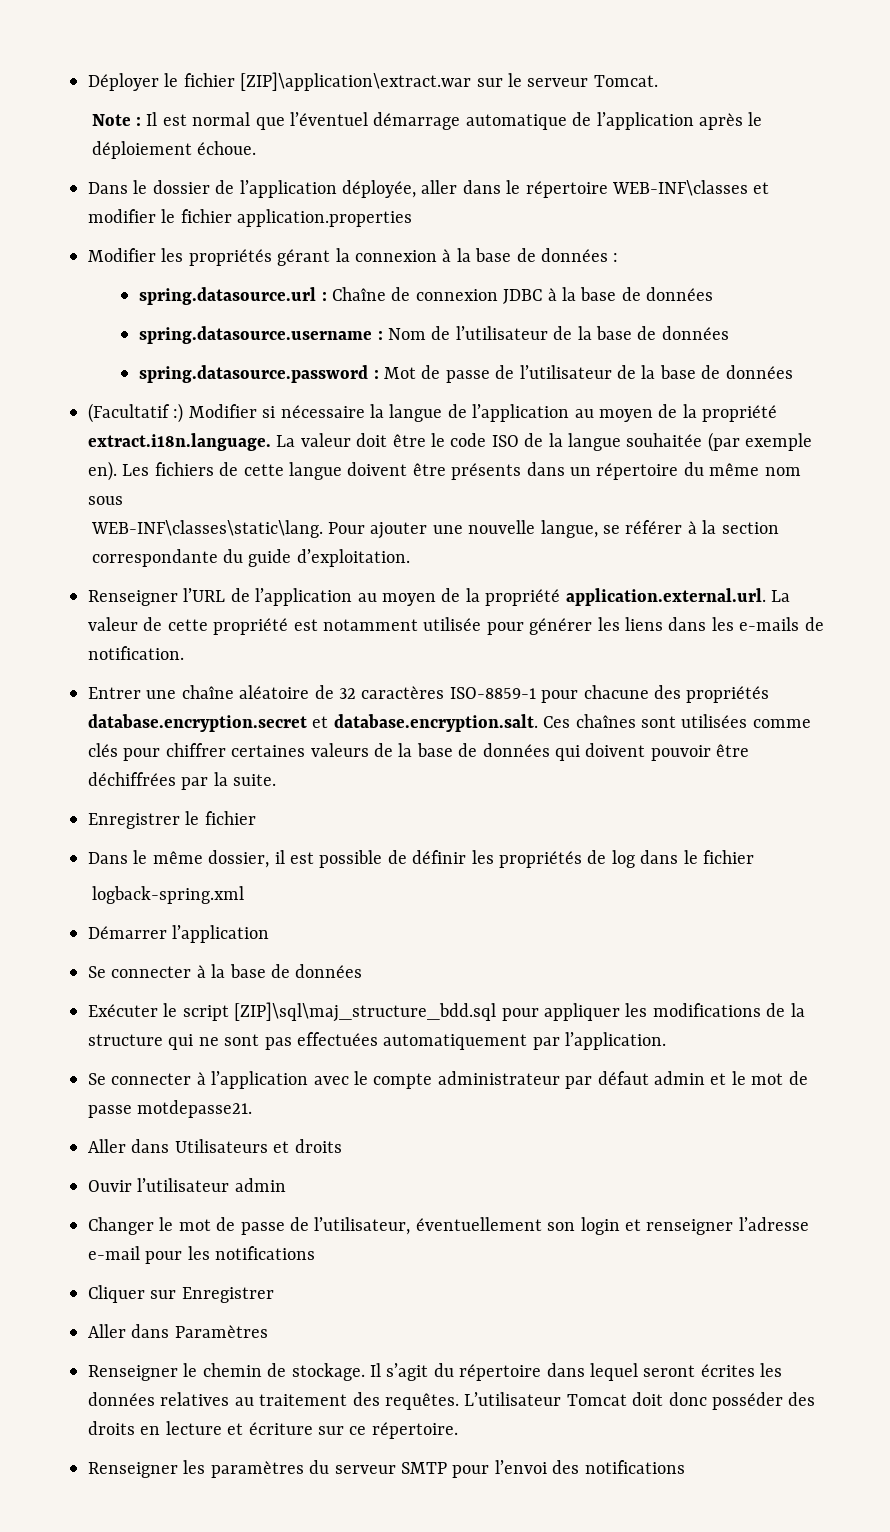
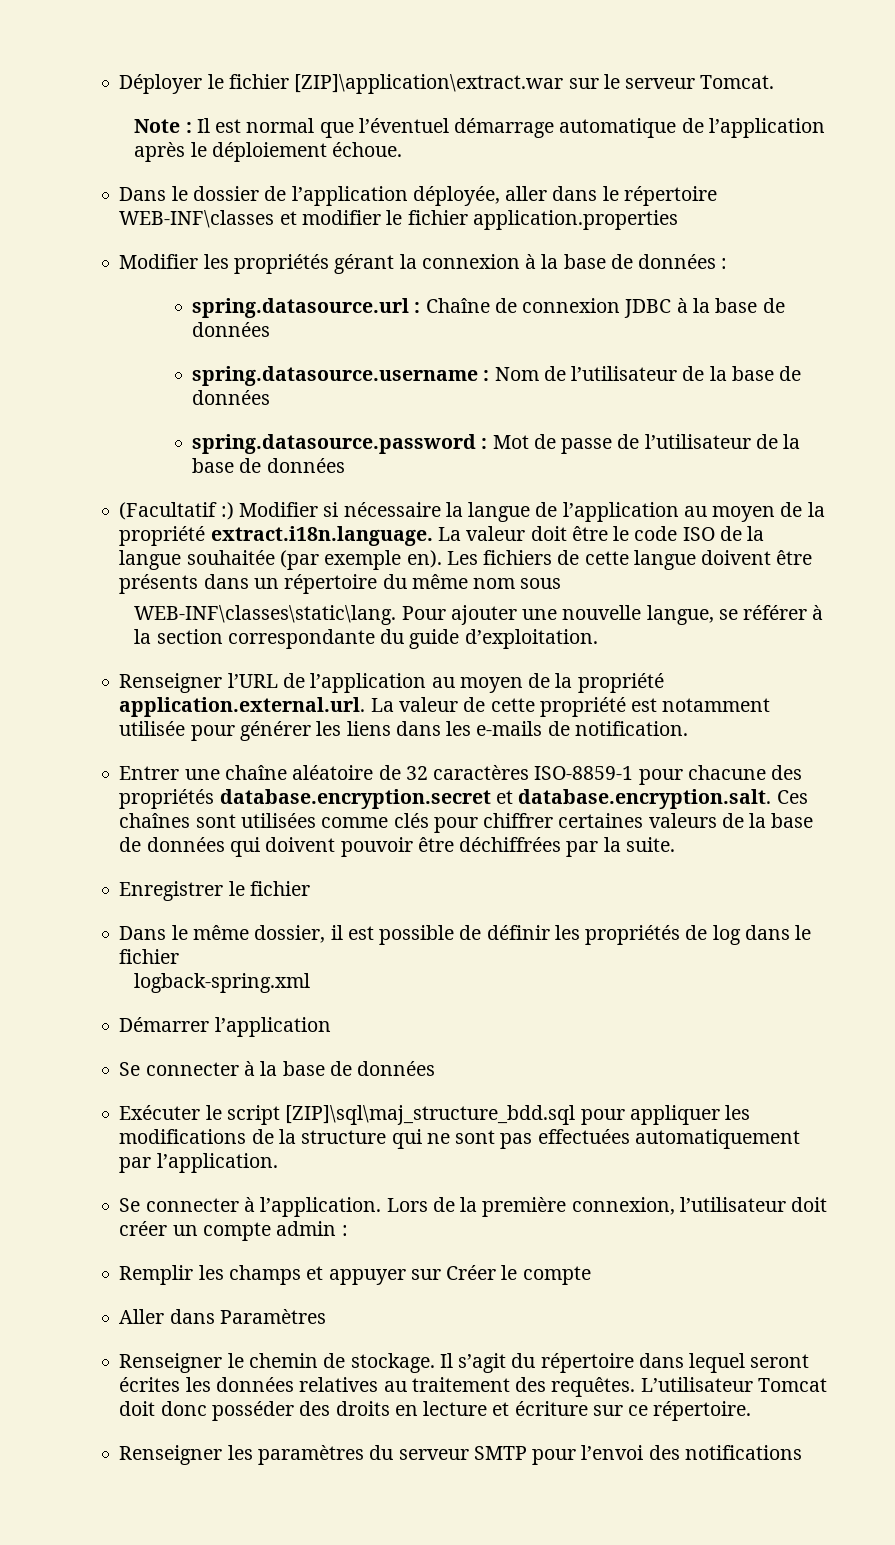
[211,1071,808,1089] [88,1100,253,1118] [88,1139,342,1153] [88,1178,286,1192] [88,1217,809,1235] [88,1246,316,1264] [88,1285,274,1303] l’application avec le compte administrateur par défaut admin et le mot de passe motdepasse21. // Aller dans Utilisateurs et droits // Ouvir l’utilisateur admin // Changer le mot de passe de l’utilisateur, éventuellement son login et renseigner l’adresse e-mail pour les notifications // Cliquer sur Enregistrer -> [260,1197,828,1217] [119,1221,348,1241] [119,1265,591,1285] l’application. Lors de la première connexion, l’utilisateur doit créer un compte admin : // Remplir les champs et appuyer sur Créer le compte

